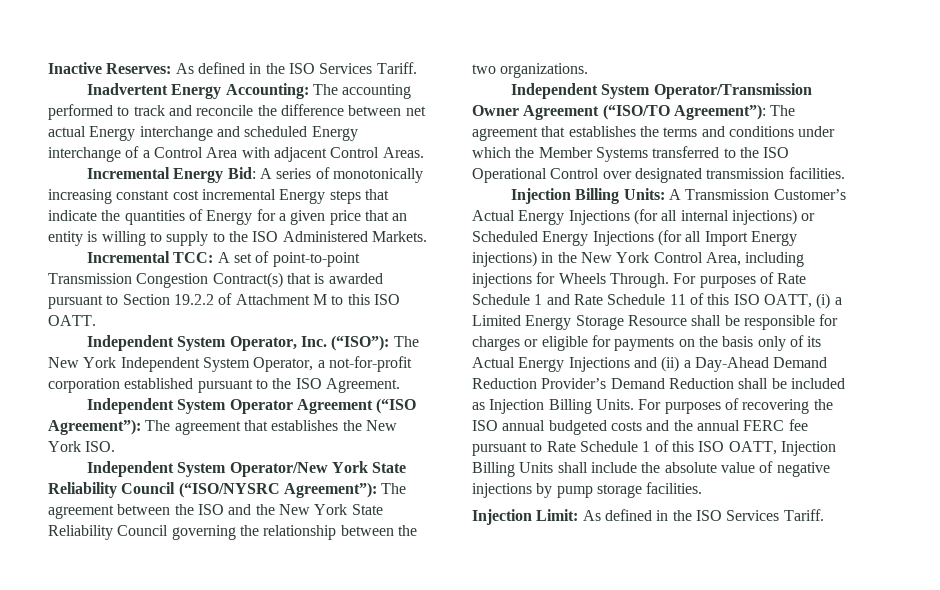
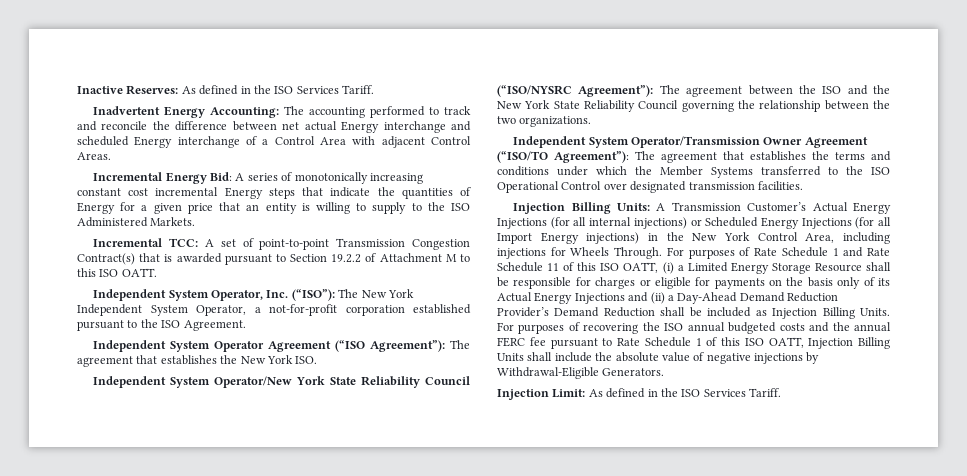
[556,482,703,498] pump storage facilities. -> [497,367,665,379] Withdrawal-Eligible Generators.

